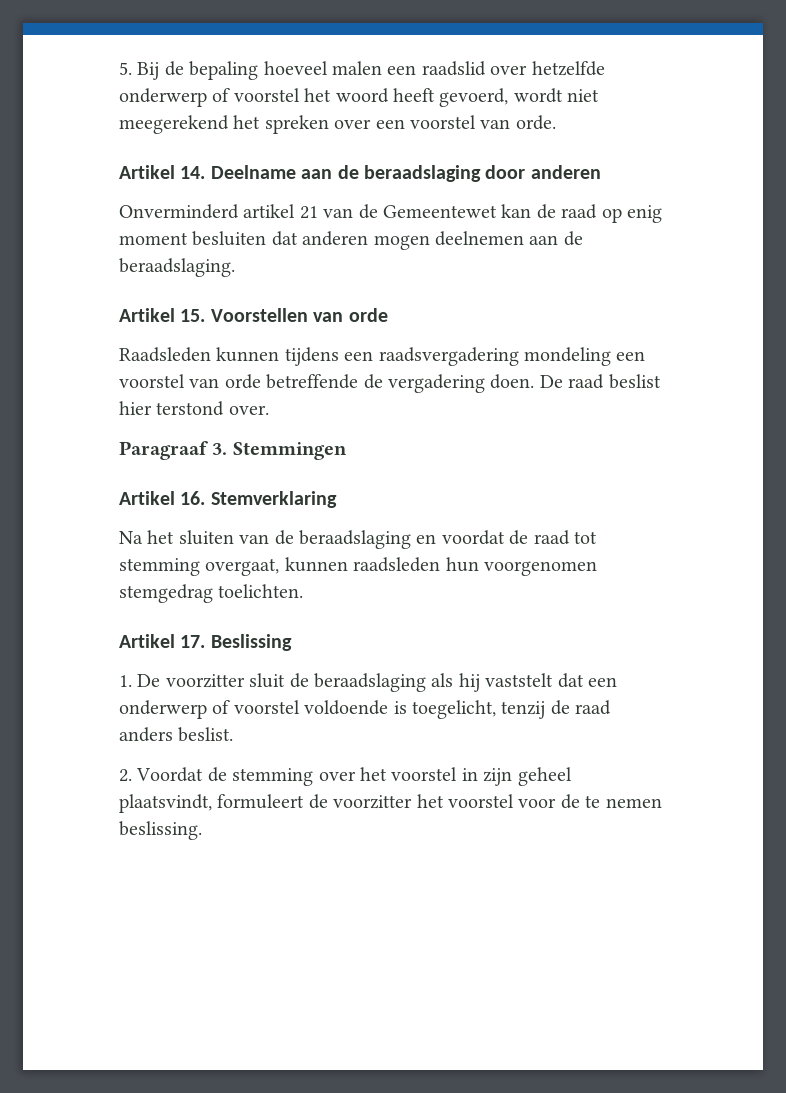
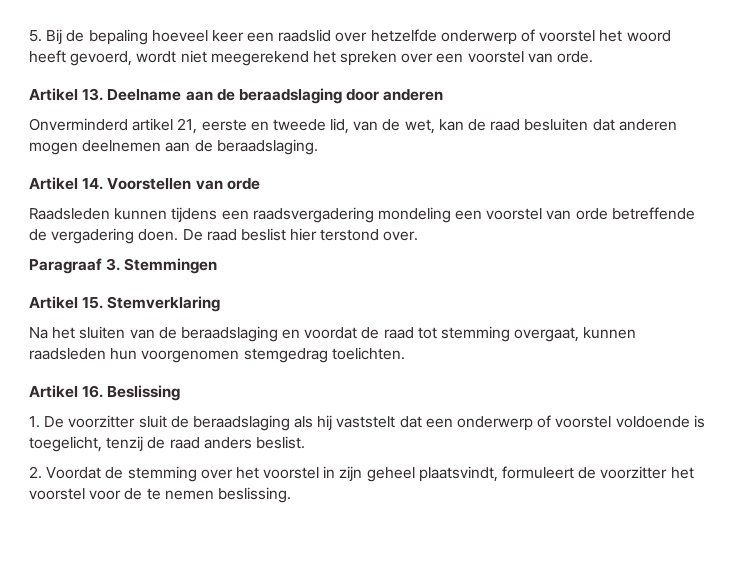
[332,61,382,75] malen -> [211,30,244,42] keer
[180,166,206,179] 14. -> [82,88,104,101] 13.
[299,204,497,219] 21 van de Gemeentewet -> [177,118,435,134] 21, eerste en tweede lid, van de wet,
[601,205,662,223] [119,232,188,245] op enig moment -> (521, 125) none
[180,309,206,322] 15. -> [82,178,104,190] 14.
[180,491,206,505] 16. -> [82,297,104,309] 15.
[180,635,206,648] 17. -> [82,385,104,398] 16.

